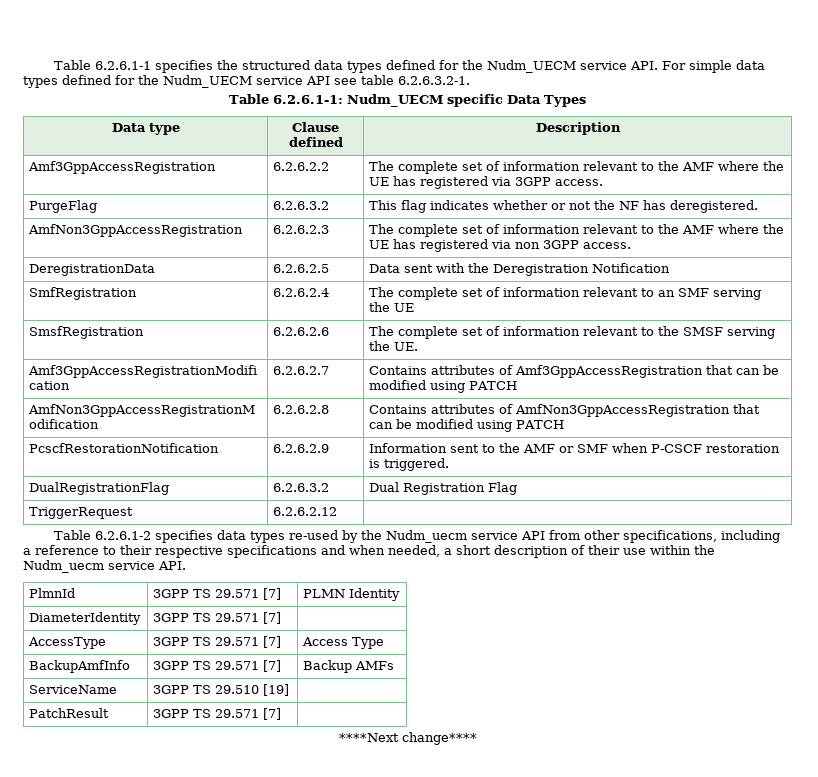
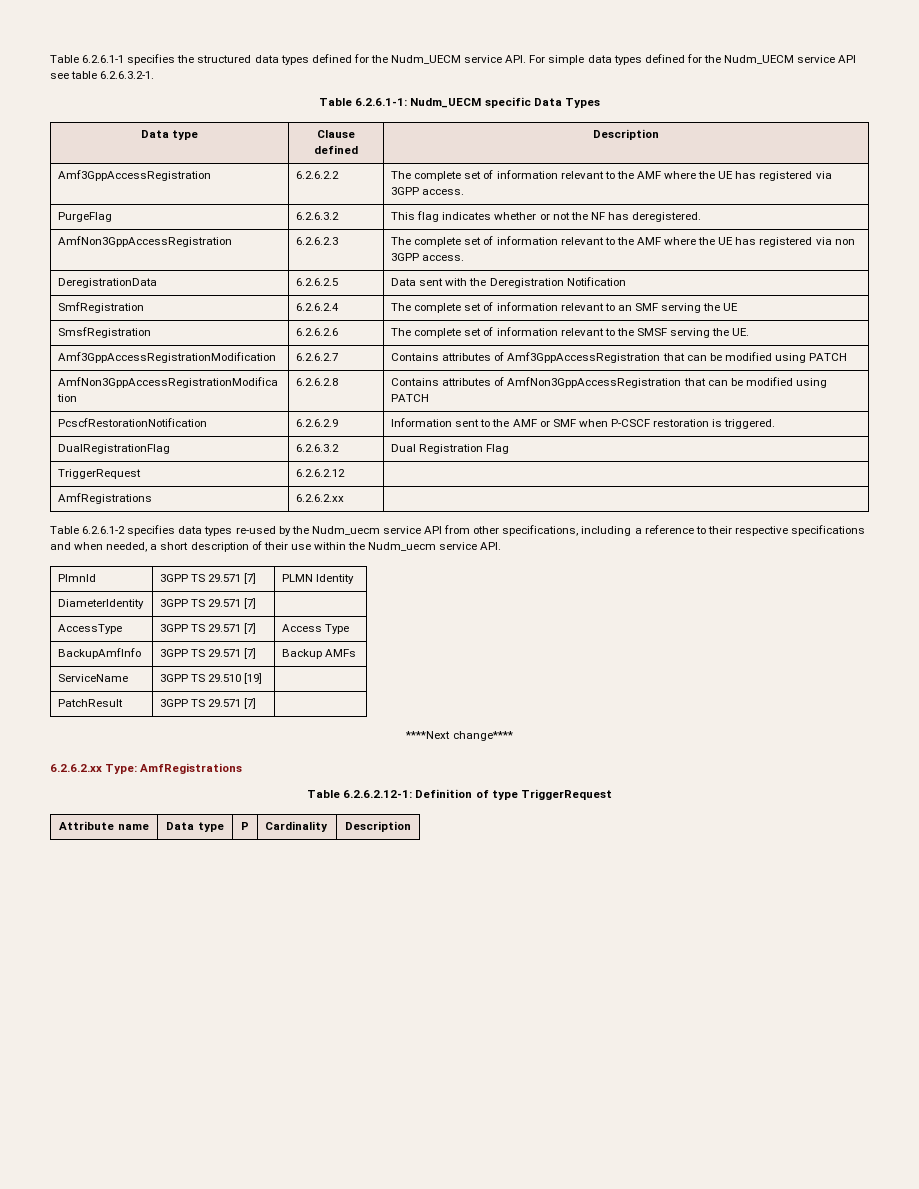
(338, 511) none -> [58,493,153,504] [296,494,345,502] // AmfRegistrations | 6.2.6.2.xx |
(477, 738) none -> [50,763,243,774] [307,789,612,800] [59,821,149,830] [166,822,224,832] [241,822,249,830] [265,821,329,832] [345,821,411,832] // 6.2.6.2.xx Type: AmfRegistrations // Table 6.2.6.2.12-1: Definition of type TriggerRequest // Attribute name | Data type | P | Cardinality | Description

